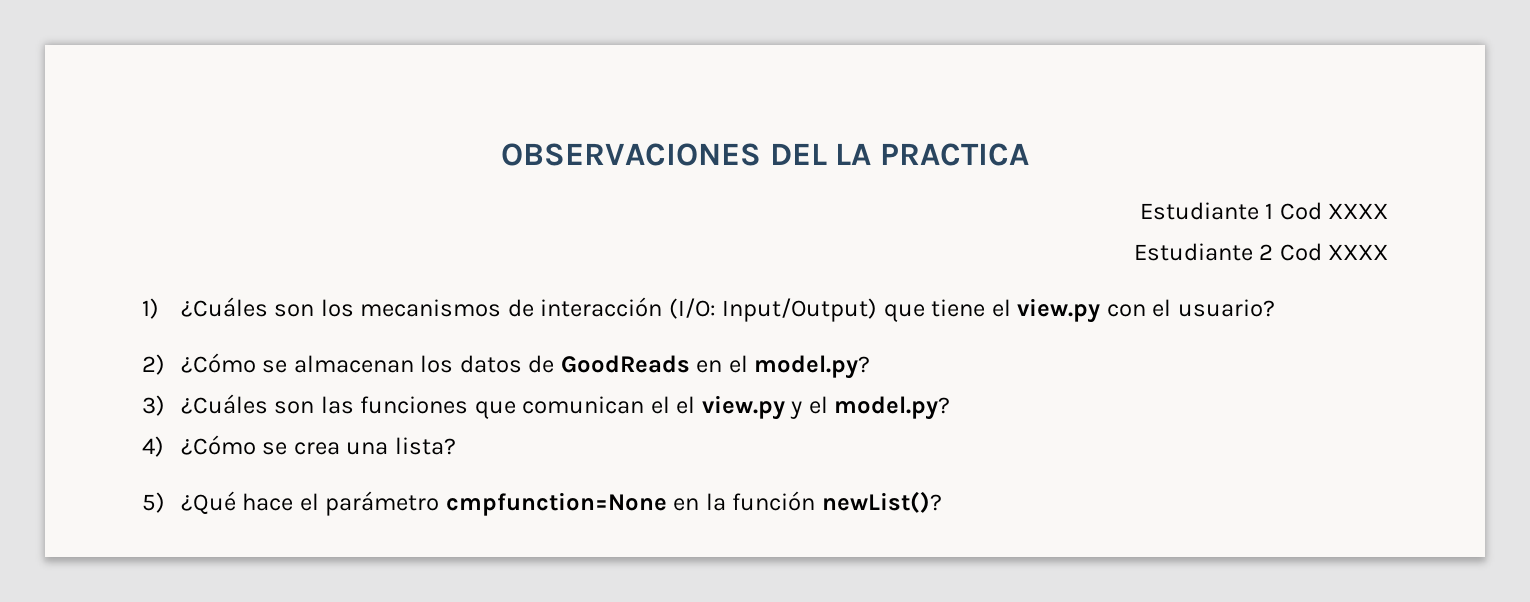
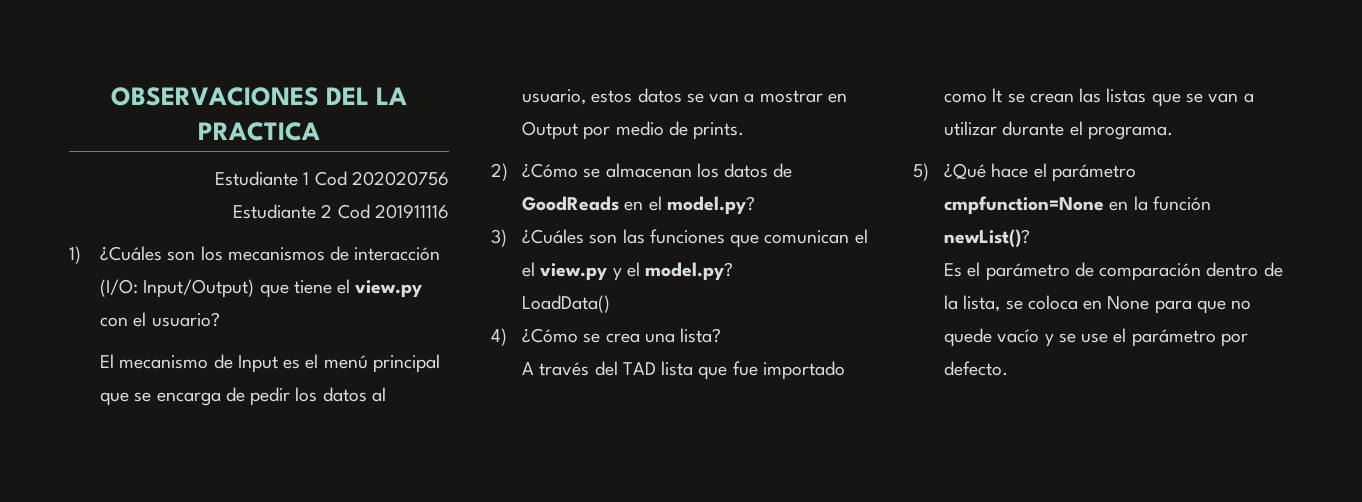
[1328,203,1388,219] XXXX -> [351,171,449,186] 202020756
[1328,244,1388,260] XXXX -> [374,204,449,219] 201911116
(1275, 308) none -> [100,354,441,373] [100,387,387,406] [522,88,848,105] [522,121,745,140] // El mecanismo de Input es el menú principal que se encarga de pedir los datos al usuario, estos datos se van a mostrar en Output por medio de prints.
(951, 408) none -> [522,295,611,313] // LoadData()
(456, 446) none -> [522,361,846,380] [944,88,1254,107] [944,121,1173,140] // A través del TAD lista que fue importado como lt se crean las listas que se van a utilizar durante el programa.
(942, 502) none -> [944,262,1283,281] [944,295,1252,314] [944,328,1249,347] [944,361,1009,376] // Es el parámetro de comparación dentro de la lista, se coloca en None para que no quede vacío y se use el parámetro por defecto.

